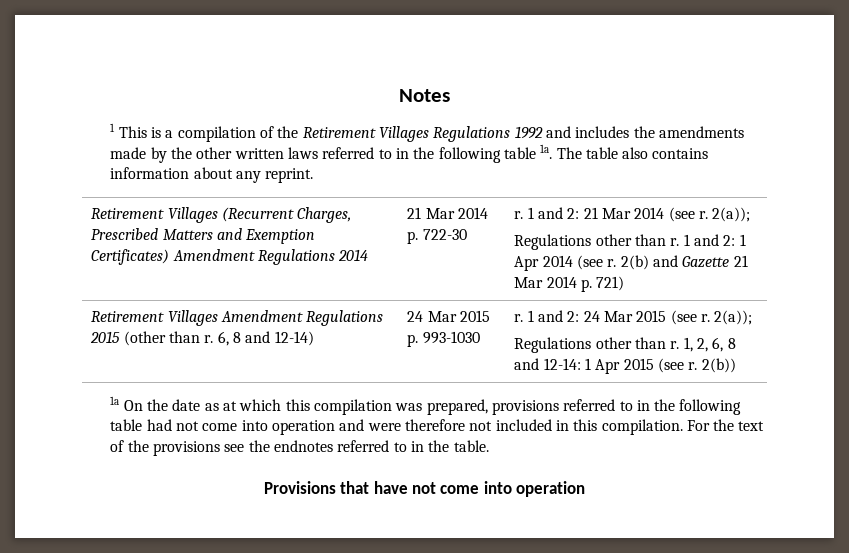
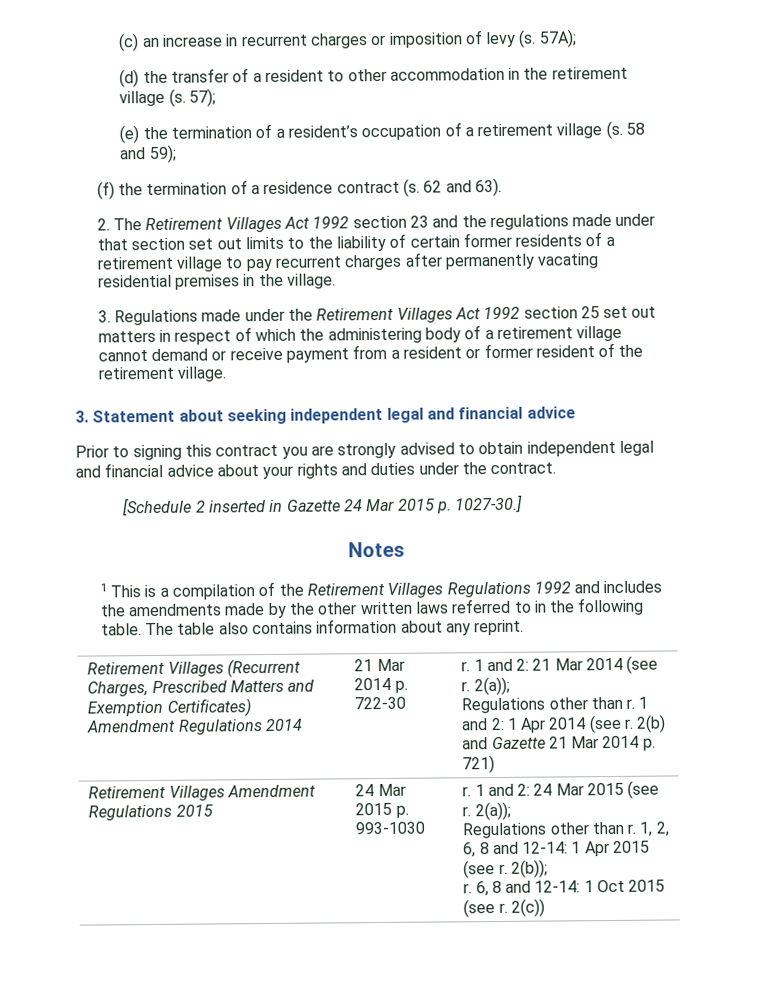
(399, 95) none -> [118,29,577,52] [119,66,628,88] [119,88,216,107] [119,120,646,144] [119,144,177,164] [96,177,502,200] [96,213,656,233] [96,232,615,252] [96,252,600,272] [97,273,336,290] [97,306,657,326] [97,325,623,345] [97,342,644,363] [97,366,227,382] [75,406,576,425] [75,440,654,461] [75,462,557,480] [122,494,524,517] (c) an increase in recurrent charges or imposition of levy (s. 57A); // (d) the transfer of a resident to other accommodation in the retirement village (s. 57); // (e) the termination of a resident’s occupation of a retirement village (s. 58 and 59); // (f) the termination of a residence contract (s. 62 and 63). // 2. The Retirement Villages Act 1992 section 23 and the regulations made under that section set out limits to the liability of certain former residents of a retirement village to pay recurrent charges after permanently vacating residential premises in the village. // 3. Regulations made under the Retirement Villages Act 1992 section 25 set out matters in respect of which the administering body of a retirement village cannot demand or receive payment from a resident or former resident of the retirement village. // 3. Statement about seeking independent legal and financial advice // Prior to signing this contract you are strongly advised to obtain independent legal and financial advice about your rights and duties under the contract. // [Schedule 2 inserted in Gazette 24 Mar 2015 p. 1027-30.] //
[503,144,553,159] table 1a. -> [100,623,142,636] table.
[123,331,314,346] (other than r. 6, 8 and 12-14) -> (213, 810) none
[701,358,736,373] [110,396,742,415] [110,419,765,435] [110,440,489,456] [263,481,586,497] 2(b)) // 1a On the date as at which this compilation was prepared, provisions referred to in the following table had not come into operation and were therefore not included in this compilation. For the text of the provisions see the endnotes referred to in the table. // Provisions that have not come into operation -> [510,859,548,878] [463,879,666,897] [463,898,545,918] 2(b)); // r. 6, 8 and 12-14: 1 Oct 2015 (see r. 2(c))

